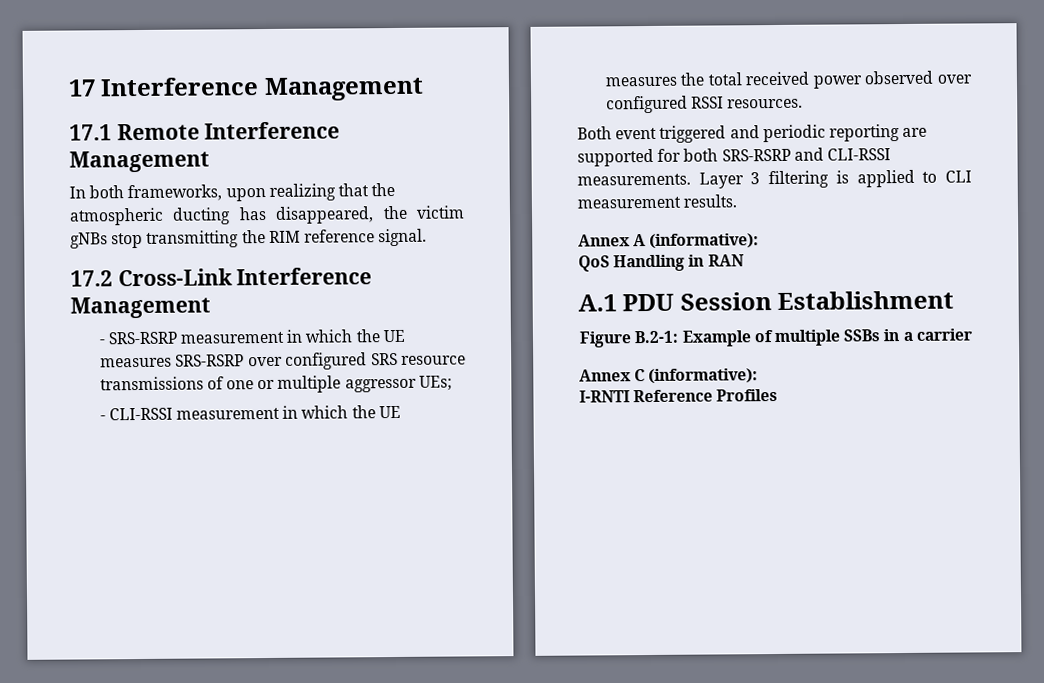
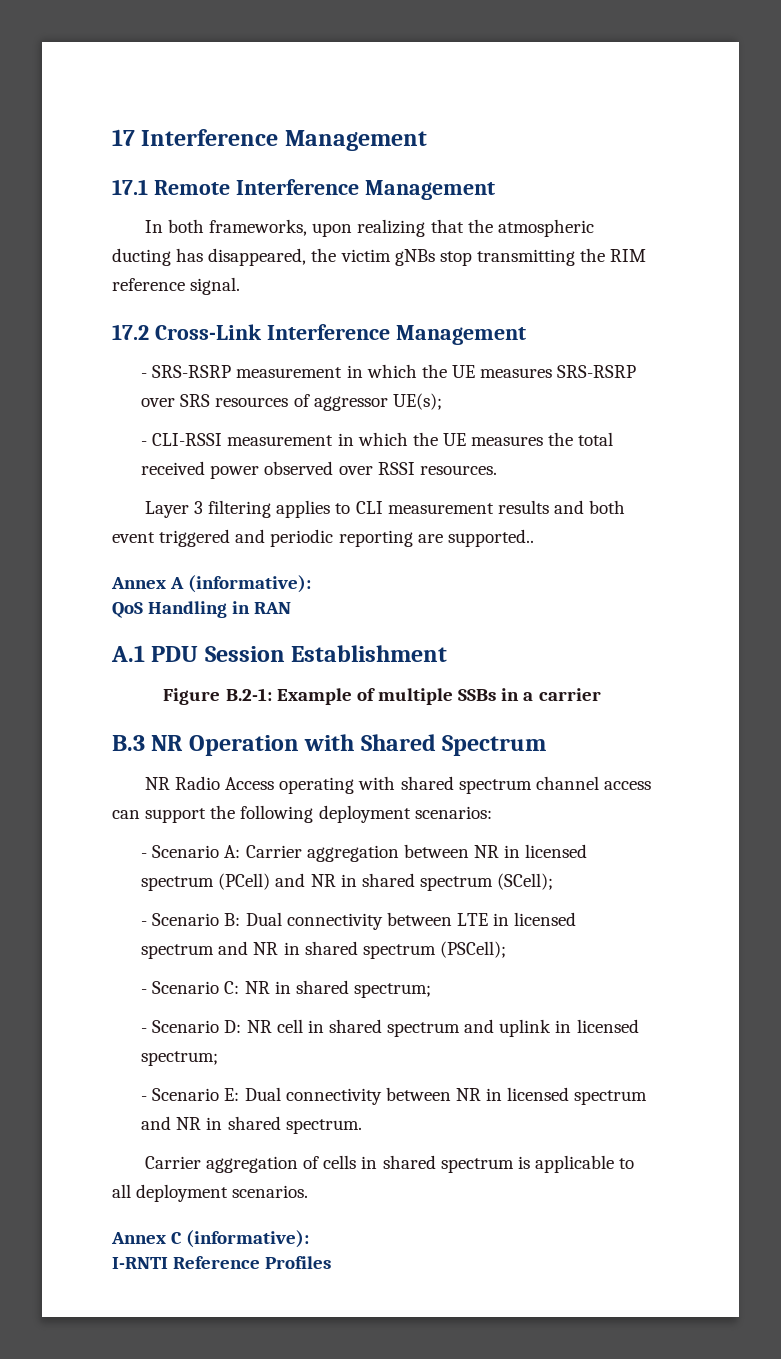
[285,352,466,370] [99,375,452,393] configured SRS resource transmissions of one or multiple aggressor UEs; -> [180,393,442,411] SRS resources of aggressor UE(s);
[605,95,688,114] configured -> (373, 470) none
[577,126,612,140] Both -> [144,500,626,518] Layer 3 filtering applies to CLI measurement results and both
[577,147,891,167] [577,169,972,189] [577,194,738,209] supported for both SRS-RSRP and CLI-RSSI measurements. Layer 3 filtering is applied to CLI measurement results. -> [447,529,534,547] supported..
(973, 334) none -> [112,734,547,756] [144,776,651,794] [112,805,492,823] [141,844,588,862] [141,873,554,891] [141,912,577,930] [141,941,506,959] [141,980,431,998] [141,1019,639,1037] [141,1051,219,1066] [141,1087,648,1105] [141,1116,362,1134] [144,1155,635,1173] [112,1184,309,1202] // B.3 NR Operation with Shared Spectrum // NR Radio Access operating with shared spectrum channel access can support the following deployment scenarios: // - Scenario A: Carrier aggregation between NR in licensed spectrum (PCell) and NR in shared spectrum (SCell); // - Scenario B: Dual connectivity between LTE in licensed spectrum and NR in shared spectrum (PSCell); // - Scenario C: NR in shared spectrum; // - Scenario D: NR cell in shared spectrum and uplink in licensed spectrum; // - Scenario E: Dual connectivity between NR in licensed spectrum and NR in shared spectrum. // Carrier aggregation of cells in shared spectrum is applicable to all deployment scenarios.

